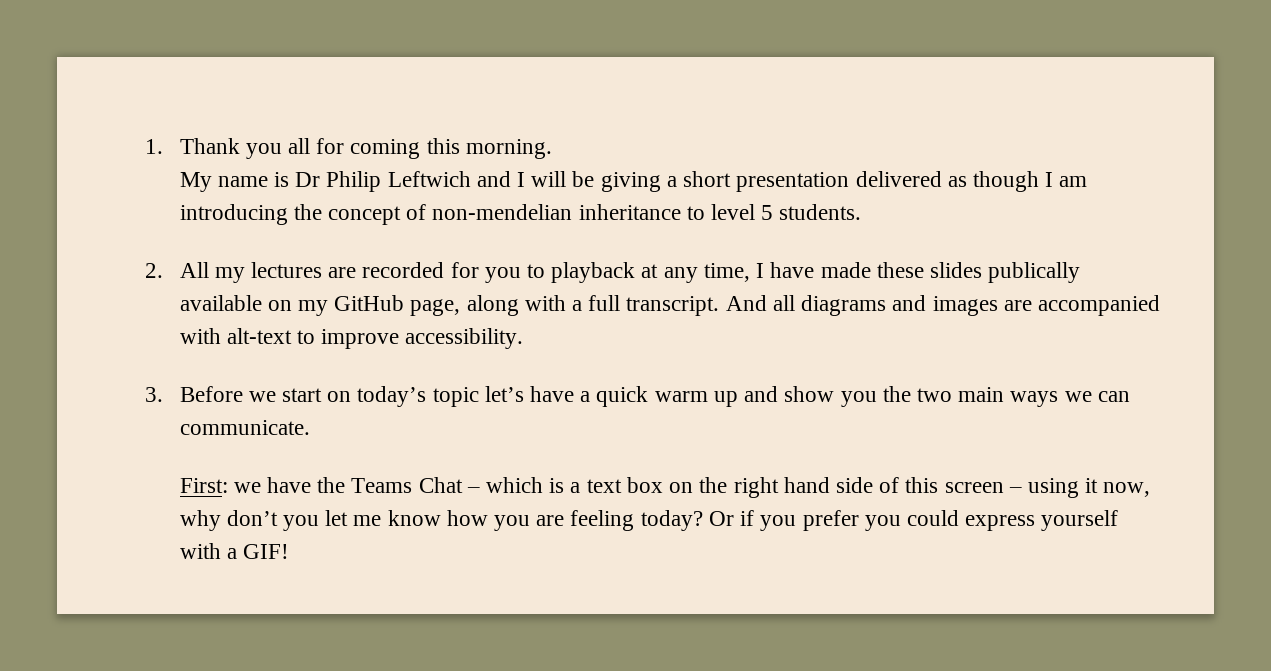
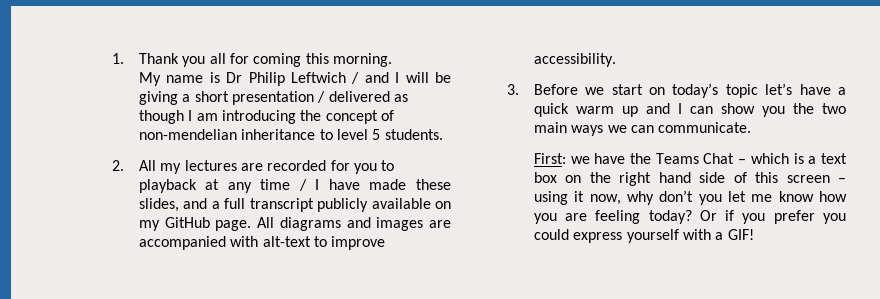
(471, 179) none -> [351,72,360,84] /
(850, 182) none -> [317,91,326,103] /
[703,263,750,282] time, -> [260,179,307,191] time /
[929,262,1081,283] [179,295,795,316] slides publically available on my GitHub page, along with a full transcript. And all -> [138,198,451,212] [138,217,275,231] slides, and a full transcript publicly available on my GitHub page. All
(779, 394) none -> [677,103,713,114] I can

